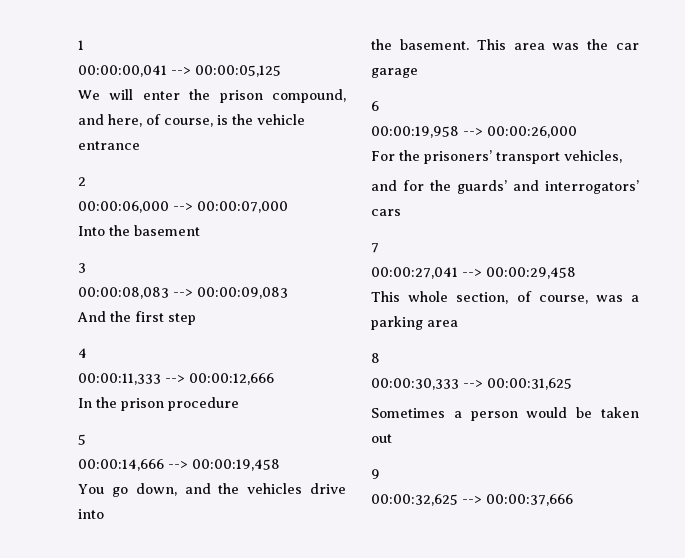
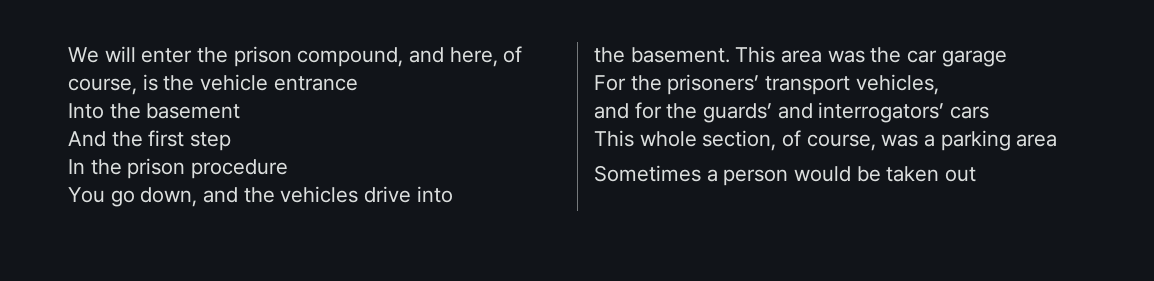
[78,40,84,50] [78,65,281,77] 1 // 00:00:00,041 --> 00:00:05,125 // -> (68, 55) none
[78,177,86,186] [78,201,288,213] // 2 // 00:00:06,000 --> 00:00:07,000 -> (358, 83) none
[78,263,86,273] [78,287,288,299] // 3 // 00:00:08,083 --> 00:00:09,083 -> (241, 111) none
[78,348,87,358] [78,373,274,385] // 4 // 00:00:11,333 --> 00:00:12,666 -> (232, 141) none
[78,434,86,445] [78,459,280,471] // 5 // 00:00:14,666 --> 00:00:19,458 -> (289, 169) none
[371,101,379,111] [371,126,577,138] // 6 // 00:00:19,958 --> 00:00:26,000 -> (1007, 58) none
[371,243,379,253] [371,267,576,279] // 7 // 00:00:27,041 --> 00:00:29,458 -> (990, 112) none
[371,353,380,363] [371,378,572,390] // 8 // 00:00:30,333 --> 00:00:31,625 -> (1058, 140) none
[371,469,380,479] [371,494,573,506] // 9 // 00:00:32,625 --> 00:00:37,666 -> (977, 174) none

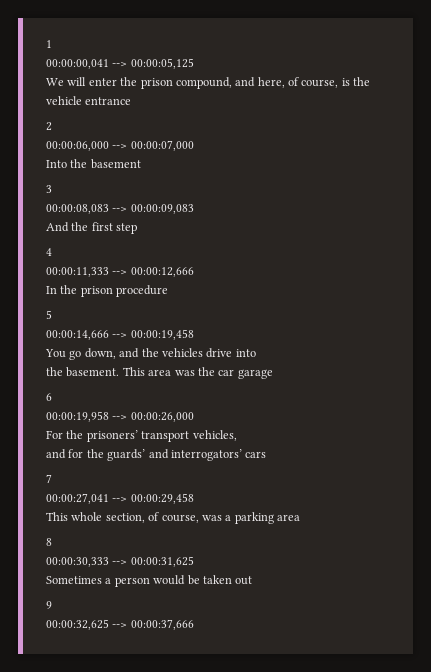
(68, 55) none -> [46,40,52,48] [46,58,194,69] 1 // 00:00:00,041 --> 00:00:05,125 //
(358, 83) none -> [46,122,52,131] [46,140,194,151] // 2 // 00:00:06,000 --> 00:00:07,000
(241, 111) none -> [46,185,52,193] [46,204,194,214] // 3 // 00:00:08,083 --> 00:00:09,083
(232, 141) none -> [46,248,52,256] [46,267,194,277] // 4 // 00:00:11,333 --> 00:00:12,666
(289, 169) none -> [46,310,52,319] [46,329,194,340] // 5 // 00:00:14,666 --> 00:00:19,458
(1007, 58) none -> [46,393,52,401] [46,411,194,422] // 6 // 00:00:19,958 --> 00:00:26,000
(990, 112) none -> [46,474,52,483] [46,493,194,504] // 7 // 00:00:27,041 --> 00:00:29,458
(1058, 140) none -> [46,538,52,546] [46,556,194,567] // 8 // 00:00:30,333 --> 00:00:31,625
(977, 174) none -> [46,601,52,609] [46,619,194,630] // 9 // 00:00:32,625 --> 00:00:37,666

